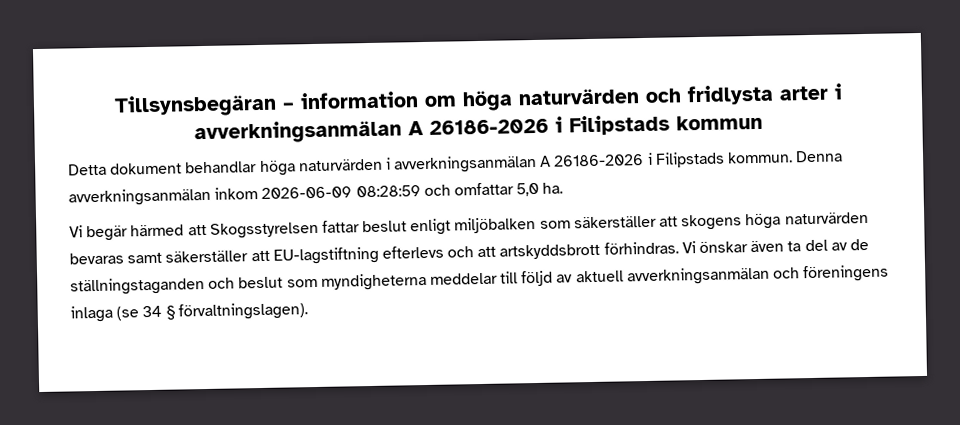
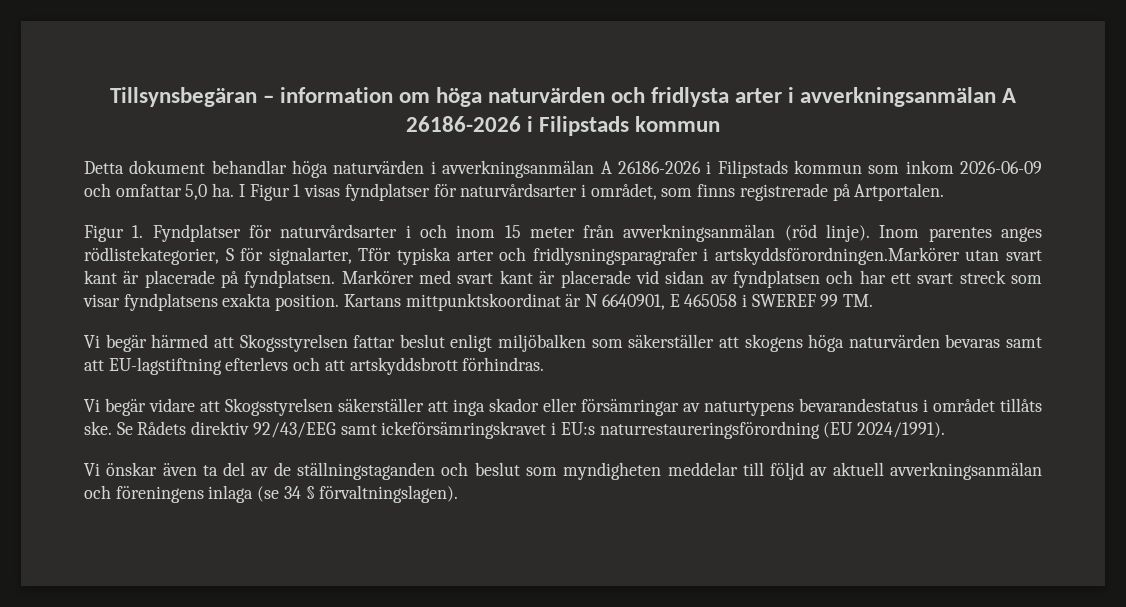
[727,150,844,164] [68,187,211,207] kommun. Denna avverkningsanmälan -> [793,160,900,174] kommun som
[355,185,421,198] 08:28:59 -> (1043, 167) none
(564, 188) none -> [238,183,945,201] [84,224,1042,242] [84,247,1042,265] [84,270,1043,288] [83,293,874,311] I Figur 1 visas fyndplatser för naturvårdsarter i området, som finns registrerade på Artportalen. // Figur 1. Fyndplatser för naturvårdsarter i och inom 15 meter från avverkningsanmälan (röd linje). Inom parentes anges rödlistekategorier, S för signalarter, Tför typiska arter och fridlysningsparagrafer i artskyddsförordningen.Markörer utan svart kant är placerade på fyndplatsen. Markörer med svart kant är placerade vid sidan av fyndplatsen och har ett svart streck som visar fyndplatsens exakta position. Kartans mittpunktskoordinat är N 6640901, E 465058 i SWEREF 99 TM.
[165,250,249,263] säkerställer -> (1042, 342) none
(679, 248) none -> [84,398,1042,416] [84,421,945,439] // Vi begär vidare att Skogsstyrelsen säkerställer att inga skador eller försämringar av naturtypens bevarandestatus i området tillåts ske. Se Rådets direktiv 92/43/EEG samt ickeförsämringskravet i EU:s naturrestaureringsförordning (EU 2024/1991). //
[320,272,427,291] myndigheterna -> [563,462,662,480] myndigheten

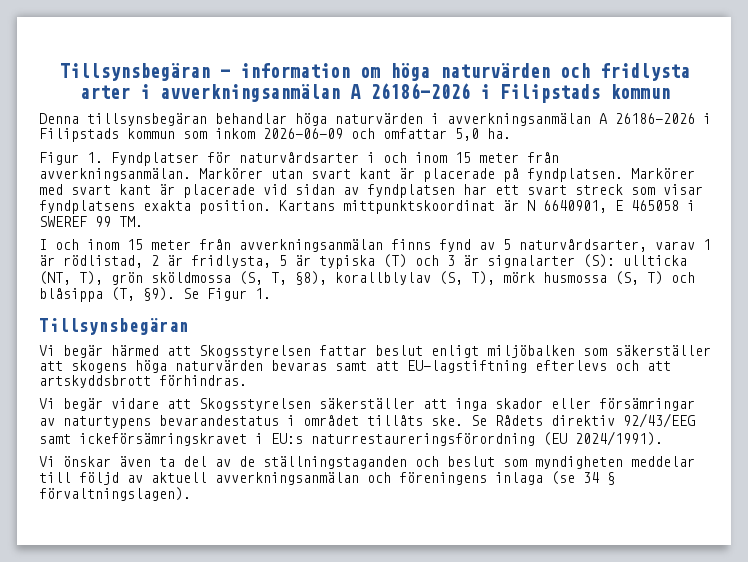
[84,160,206,174] Detta dokument -> [39,113,207,126] Denna tillsynsbegäran
[238,183,945,201] I Figur 1 visas fyndplatser för naturvårdsarter i området, som finns registrerade på Artportalen. -> (511, 133) none
[623,224,1042,242] [84,247,960,265] avverkningsanmälan (röd linje). Inom parentes anges rödlistekategorier, S för signalarter, Tför typiska arter och fridlysningsparagrafer i artskyddsförordningen.Markörer -> [39,168,263,181] avverkningsanmälan. Markörer
[826,270,854,284] och -> (455, 191) none
(874, 300) none -> [39,239,711,252] [39,254,687,269] [39,271,695,285] [39,287,271,302] [39,318,189,335] // I och inom 15 meter från avverkningsanmälan finns fynd av 5 naturvårdsarter, varav 1 är rödlistad, 2 är fridlysta, 5 är typiska (T) och 3 är signalarter (S): ullticka (NT, T), grön sköldmossa (S, T, §8), korallblylav (S, T), mörk husmossa (S, T) och blåsippa (T, §9). Se Figur 1. // Tillsynsbegäran

